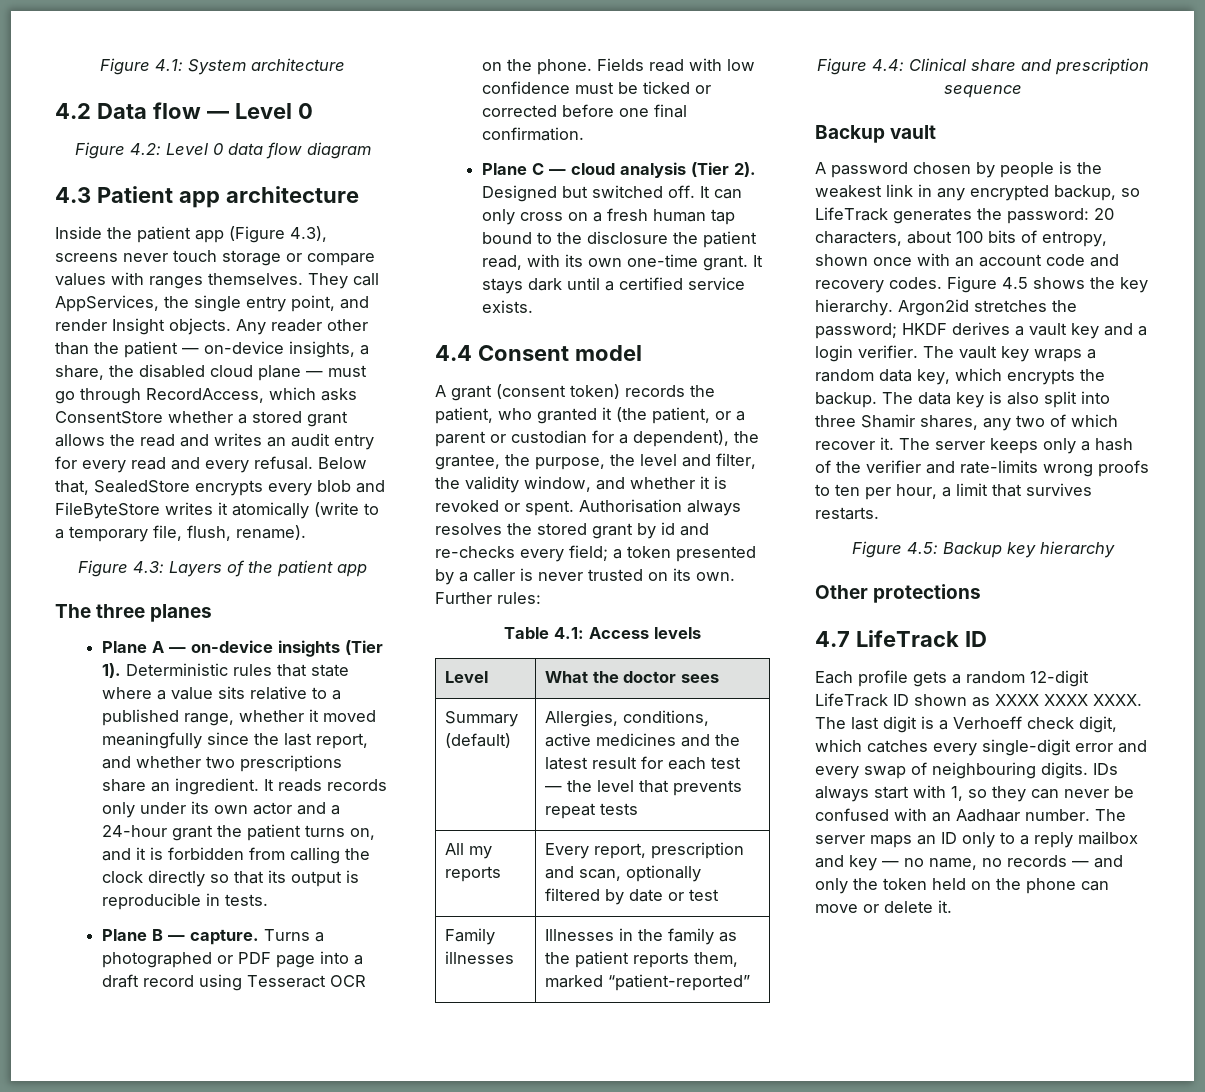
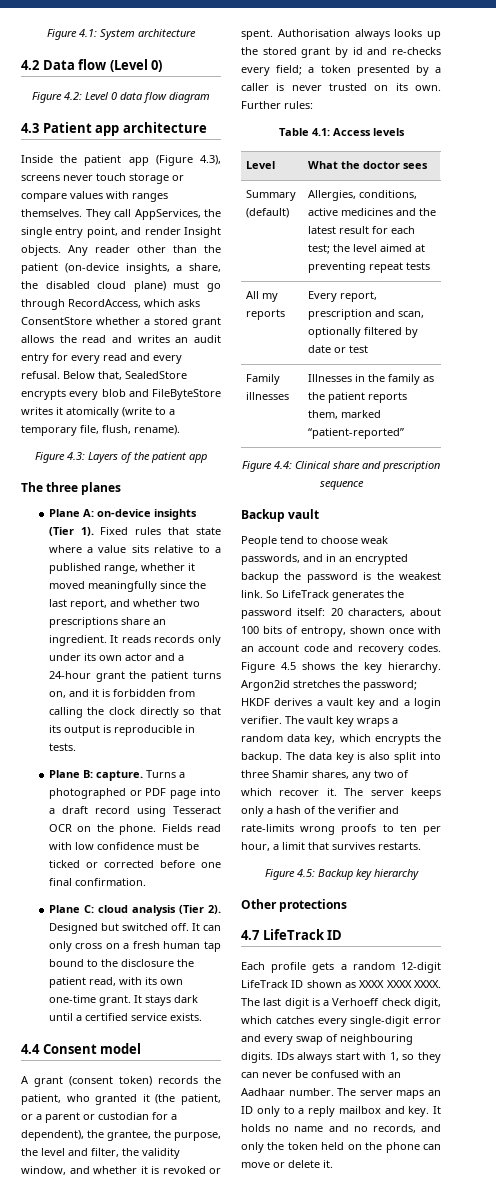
[206,103,313,119] — Level 0 -> [109,59,163,72] (Level 0)
[182,341,284,354] — on-device -> [64,263,119,273] (on-device
[258,365,323,381] plane — -> [133,281,166,292] plane)
[152,641,187,653] A — -> [82,509,94,517] A:
[126,663,229,676] Deterministic -> [100,527,129,535] Fixed
[152,929,186,941] B — -> [82,770,93,778] B:
[532,163,567,175] C — -> [83,905,94,913] C:
[435,523,502,535] resolves -> [394,29,441,40] looks up
[711,757,742,769] [545,780,743,796] test — the level that prevents -> [307,244,425,254] [307,262,366,273] test; the level aimed at preventing
[815,161,1102,178] [815,184,1140,201] A password chosen by people is the weakest link in any encrypted backup, so -> [241,536,388,547] [241,554,408,565] [241,572,441,583] [241,590,279,598] People tend to choose weak passwords, and in an encrypted backup the password is the weakest link. So
[1007,208,1089,224] password: -> [241,608,326,619] password itself:
[849,855,1089,871] key — no name, no records — -> [408,1106,441,1117] [241,1124,416,1133] key. It holds no name and no records,

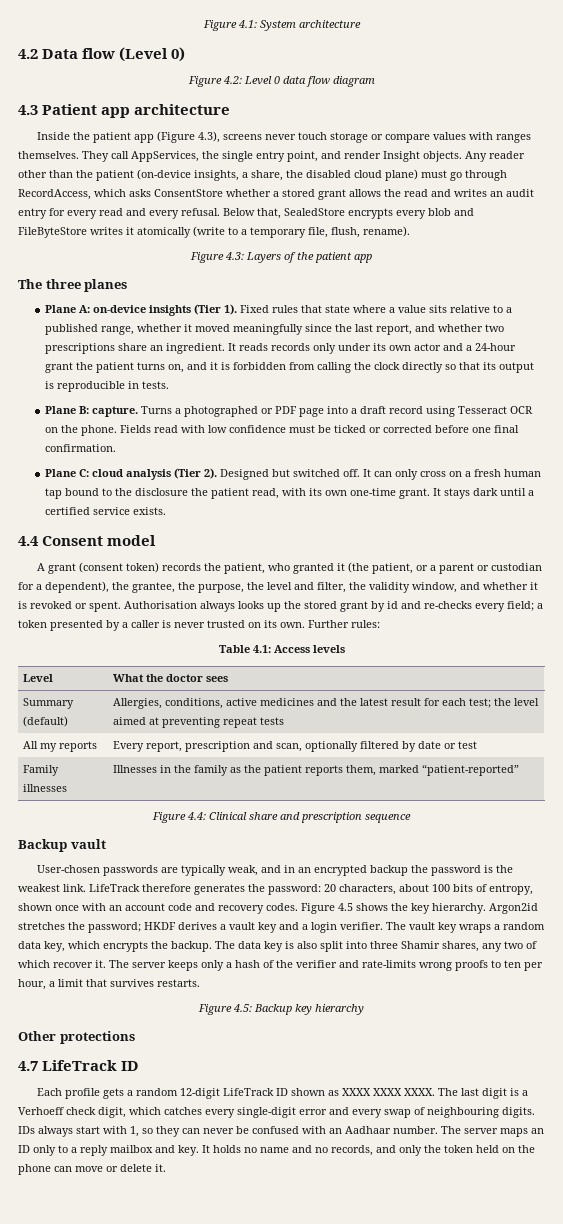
[241,536,388,547] [241,554,300,565] People tend to choose weak passwords, -> [37,865,259,876] User-chosen passwords are typically weak,
[266,590,404,601] [241,608,326,619] So LifeTrack generates the password itself: -> [89,884,321,895] LifeTrack therefore generates the password:

